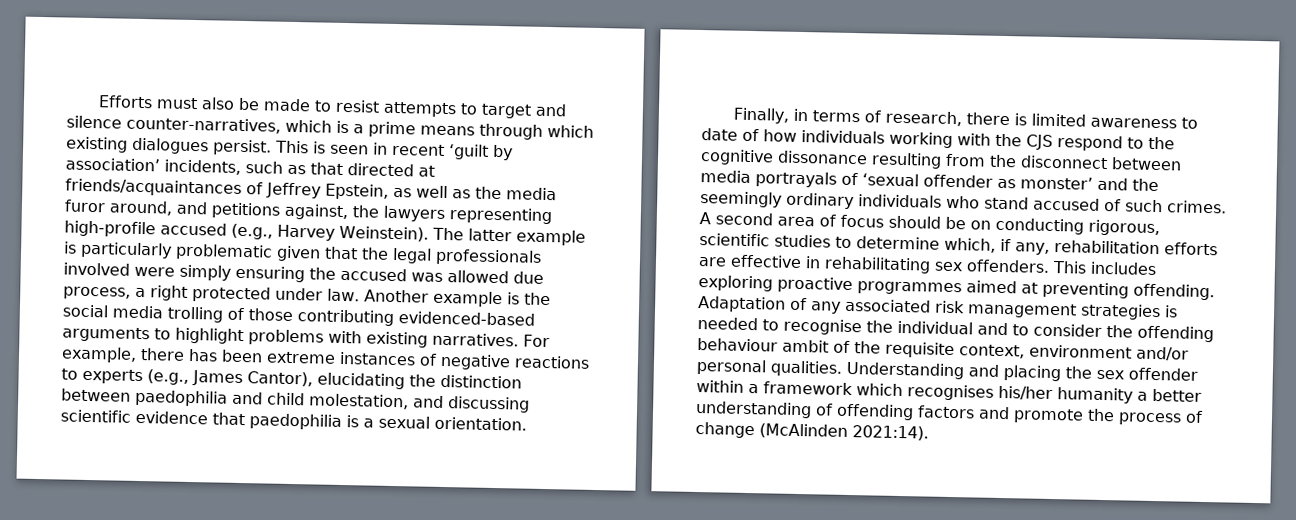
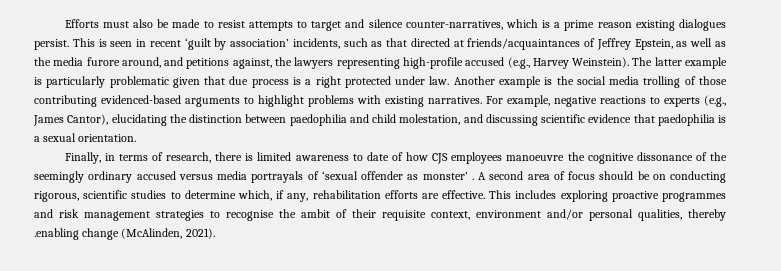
[419,123,594,140] means through which -> [597,22,632,28] reason
[64,199,106,213] furor -> [86,57,120,66] furore
[361,247,542,266] [63,262,544,284] [63,286,131,300] the legal professionals involved were simply ensuring the accused was allowed due process, -> [229,76,301,88] due process is
[140,348,437,366] there has been extreme instances of -> (550, 101) none
[801,130,1175,152] [700,149,1182,171] individuals working with the CJS respond to the cognitive dissonance resulting from the disconnect between -> [432,152,727,164] [34,171,213,183] CJS employees manoeuvre the cognitive dissonance of the seemingly ordinary accused versus
[1097,177,1159,192] [700,191,1227,214] and the seemingly ordinary individuals who stand accused of such crimes. -> [471,178,474,180] .
[730,254,1050,274] effective in rehabilitating sex offenders. -> [442,190,486,199] effective.
[966,280,1215,301] [698,295,931,314] aimed at preventing offending. Adaptation of any associated -> [34,209,53,218] and
[1164,305,1178,318] [697,316,758,331] is needed -> (204, 215) none
[897,320,1214,343] [697,337,778,352] individual and to consider the offending behaviour -> (296, 213) none
[854,341,881,354] the -> [352,209,376,218] their
[770,360,1198,382] [696,379,1202,404] [695,400,1203,426] [695,421,929,441] qualities. Understanding and placing the sex offender within a framework which recognises his/her humanity a better understanding of offending factors and promote the process of change (McAlinden 2021:14). -> [638,209,726,221] [34,228,215,240] qualities, thereby .enabling change (McAlinden, 2021).

